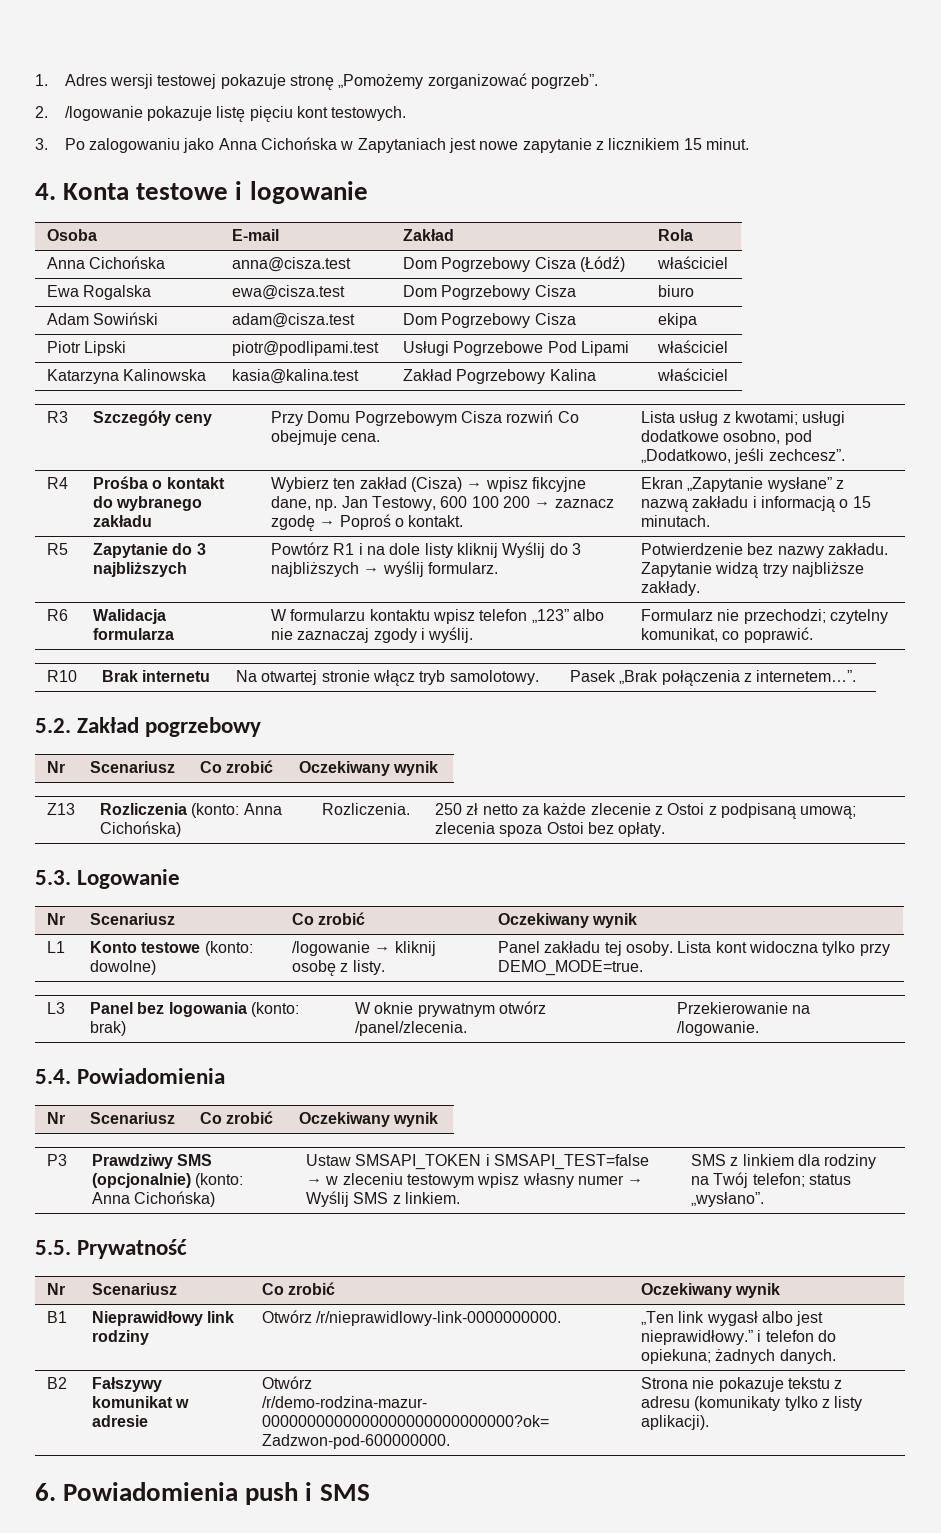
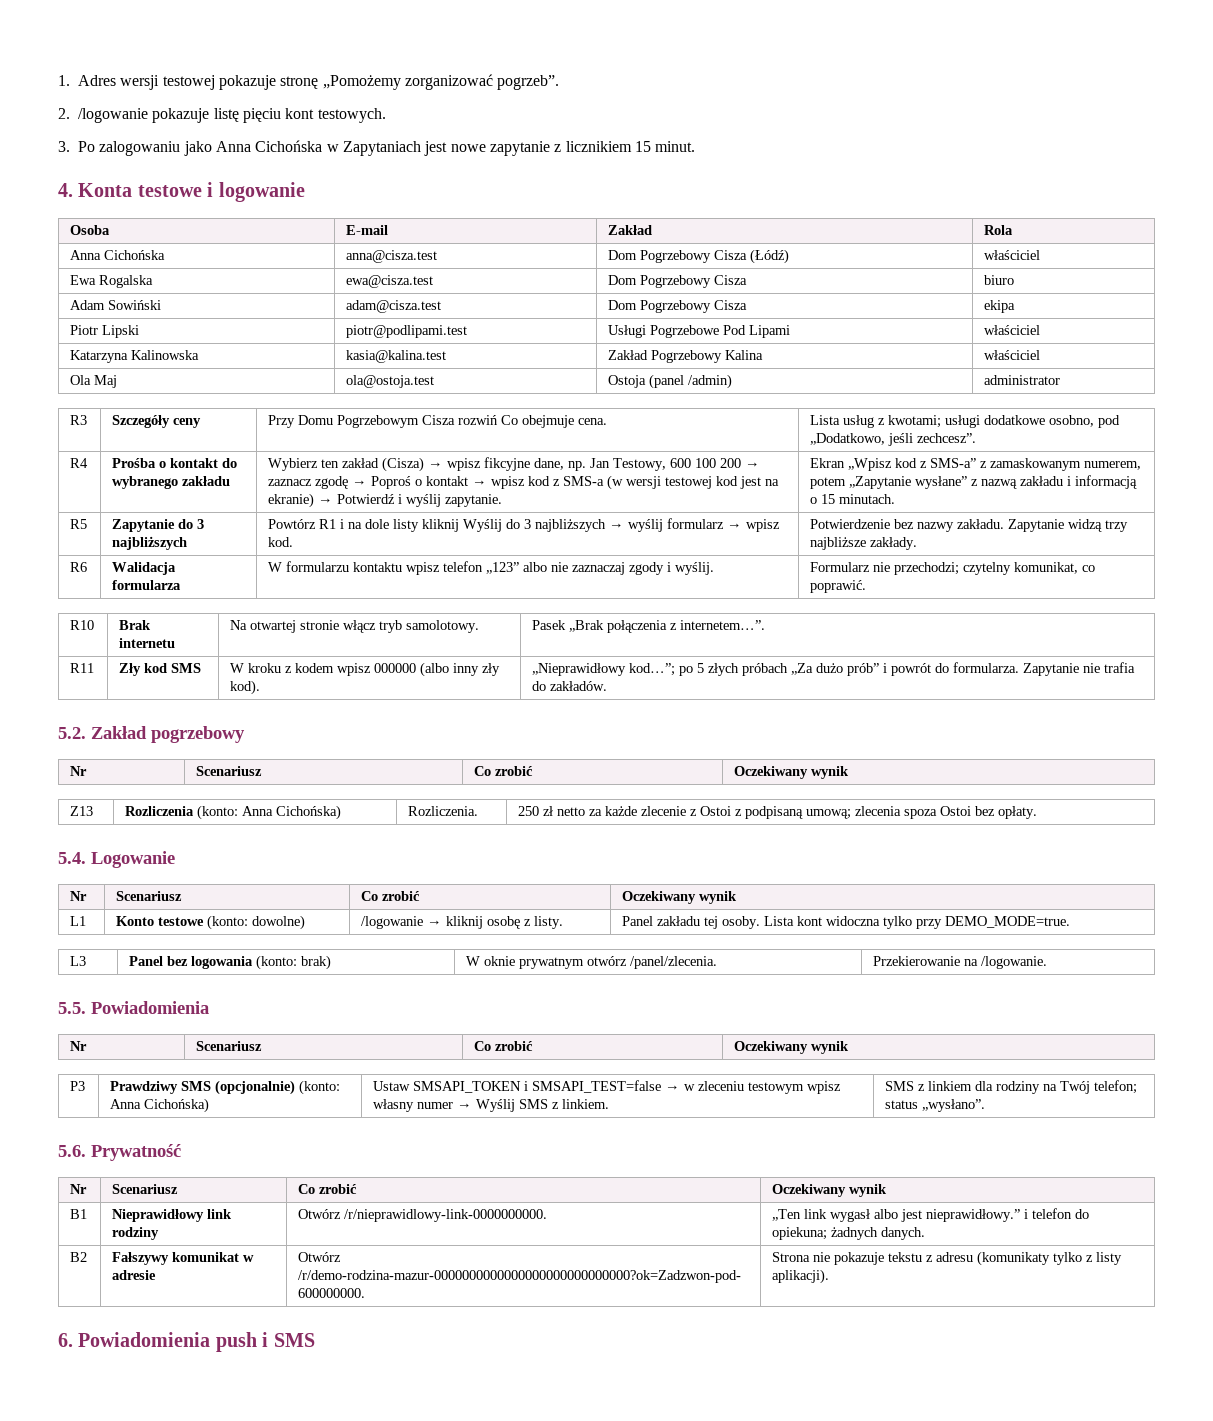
(729, 374) none -> [70,375,118,388] [346,375,435,388] [608,374,733,389] [984,375,1061,385] // Ola Maj | ola@ostoja.test | Ostoja (panel /admin) | administrator
[408,515,464,527] [641,477,684,489] kontakt. | Ekran -> [426,475,780,490] [268,493,503,508] [810,458,1142,471] [810,477,847,489] kontakt → wpisz kod z SMS-a (w wersji testowej kod jest na ekranie) → Potwierdź i wyślij zapytanie. | Ekran „Wpisz kod z SMS-a” z zamaskowanym numerem, potem
[428,562,499,574] formularz. -> [667,518,781,532] [268,537,294,547] formularz → wpisz kod.
(857, 676) none -> [70,663,95,673] [119,663,202,676] [230,662,501,677] [230,680,261,695] [532,662,1136,676] [532,681,608,691] // R11 | Zły kod SMS | W kroku z kodem wpisz 000000 (albo inny zły kod). | „Nieprawidłowy kod…”; po 5 złych próbach „Za dużo prób” i powrót do formularza. Zapytanie nie trafia do zakładów.
[35,870,71,885] 5.3. -> [58,852,86,864] 5.4.
[35,1069,71,1084] 5.4. -> [58,1002,86,1014] 5.5.
[35,1240,71,1255] 5.5. -> [58,1145,86,1157] 5.6.

